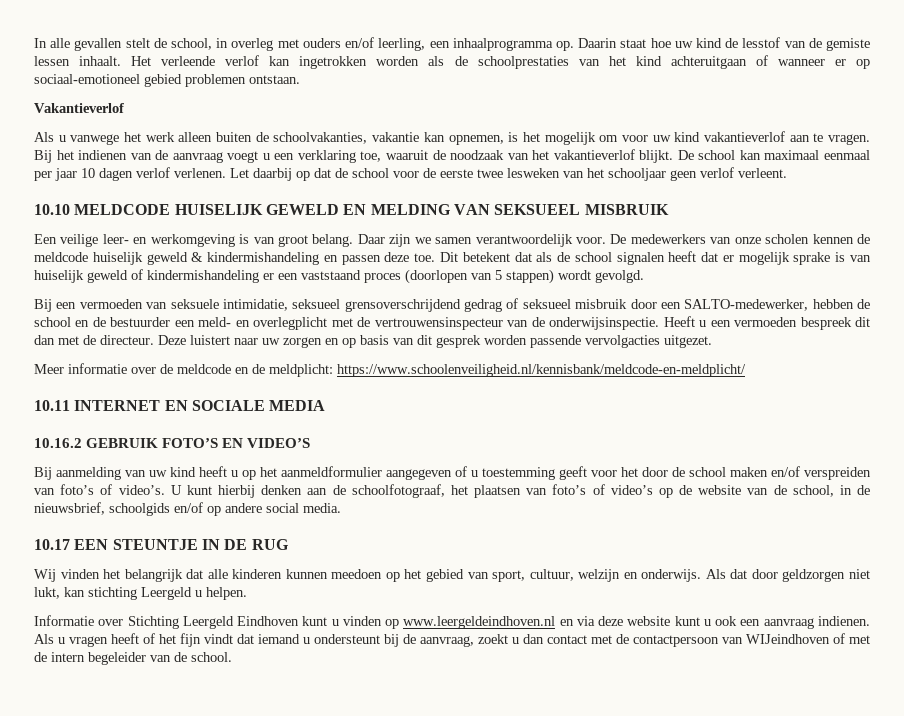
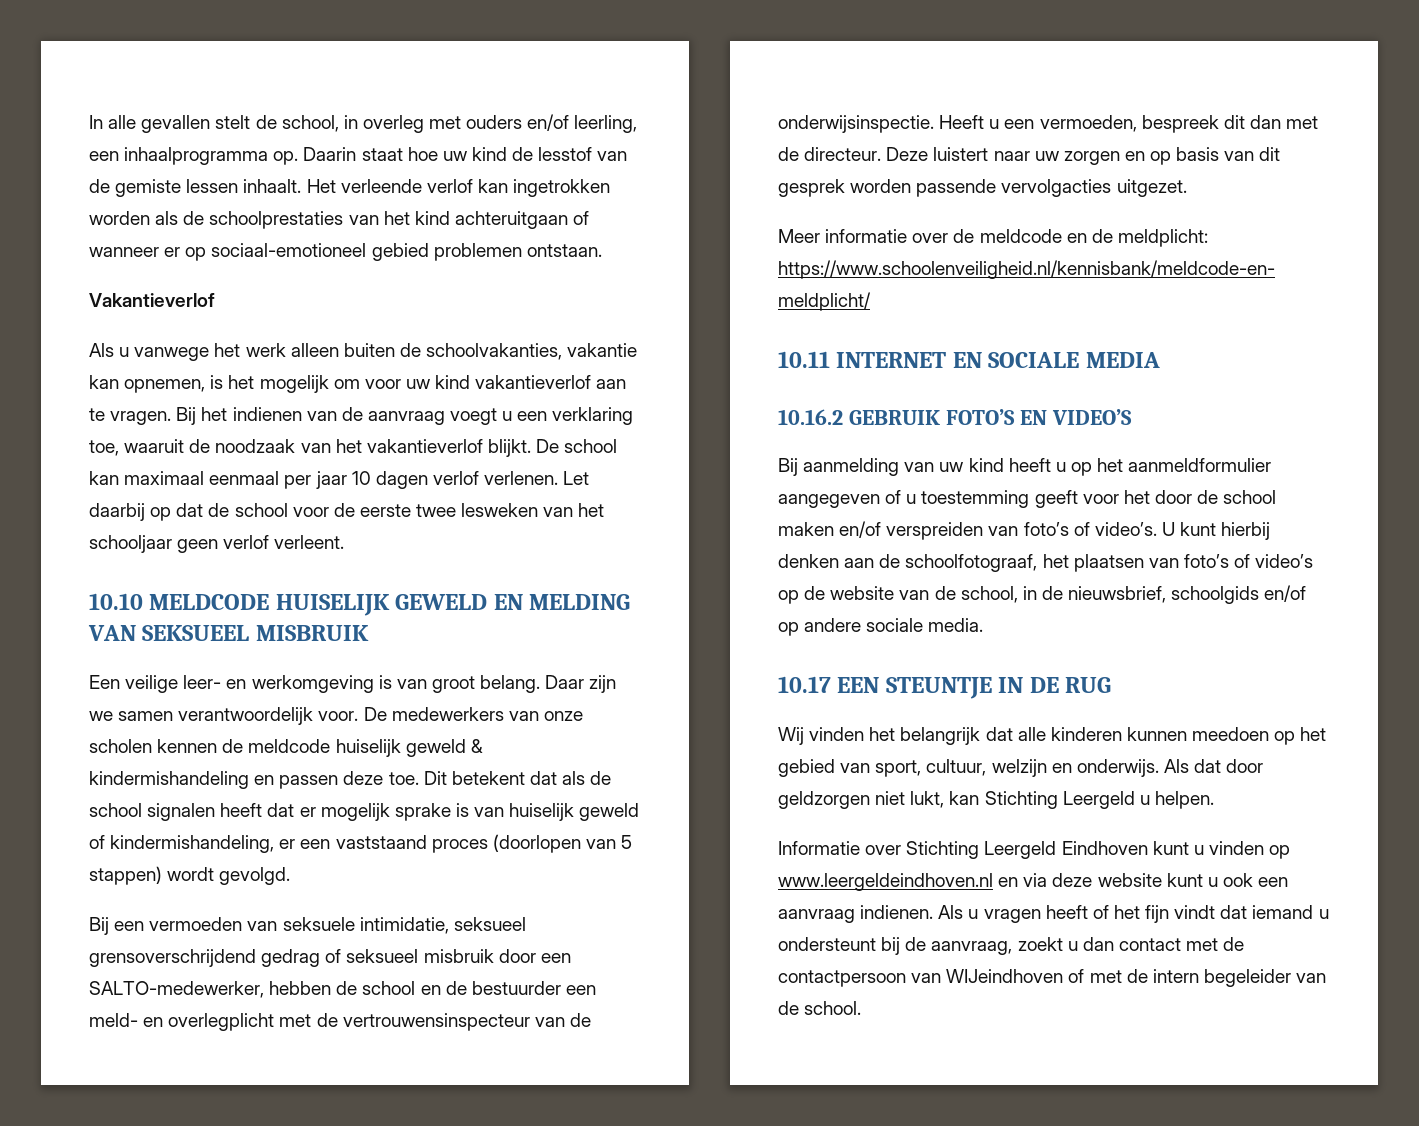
[147,270,259,283] kindermishandeling -> [110,835,275,853] kindermishandeling,
[734,317,798,327] vermoeden -> [1039,115,1137,132] vermoeden,
[266,503,299,513] social -> [866,618,924,632] sociale
[88,587,137,600] stichting -> [984,791,1058,809] Stichting

